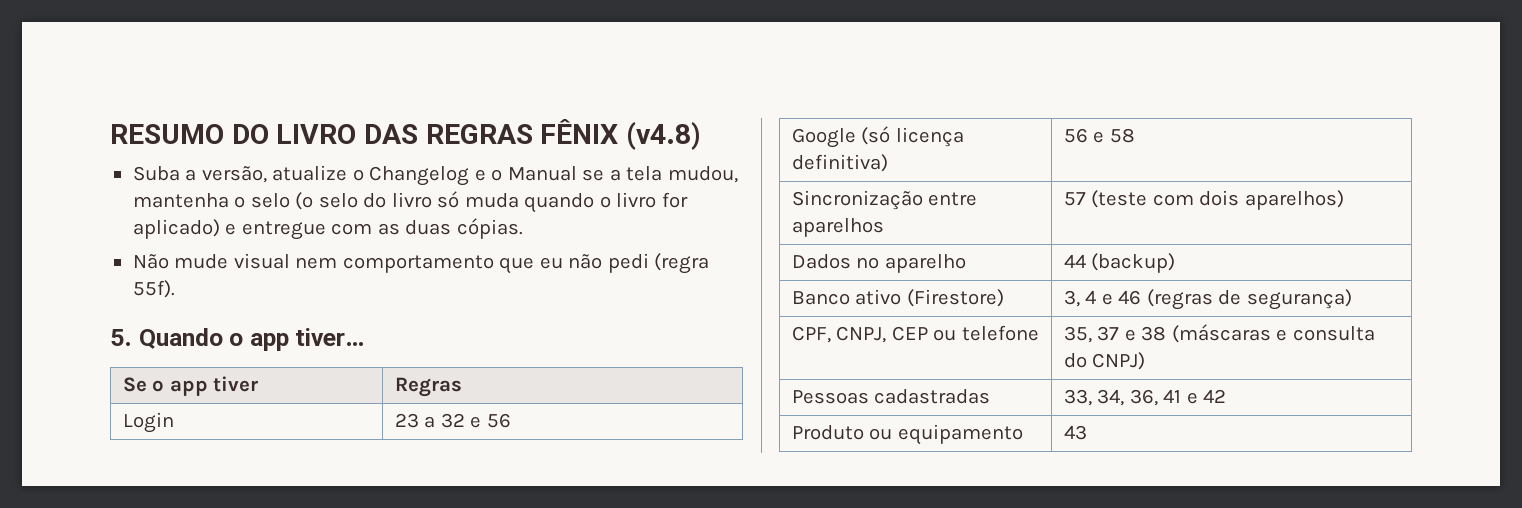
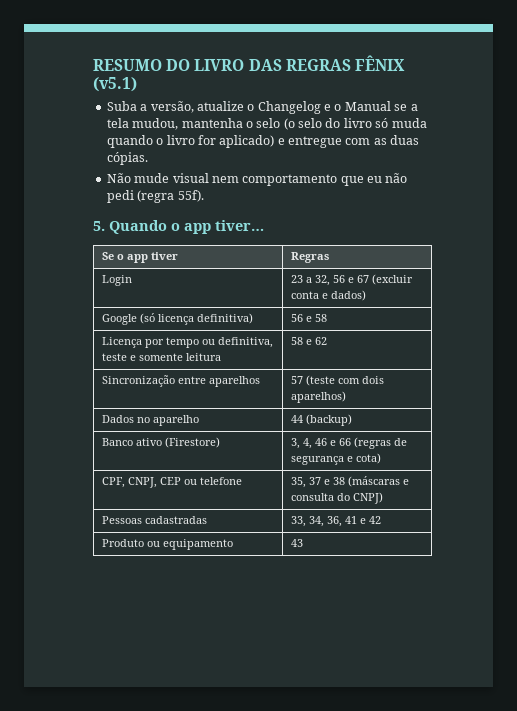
[626,121,702,150] (v4.8) -> [93,77,137,92] (v5.1)
[440,413,511,428] 32 e 56 -> [315,274,414,286] [291,290,367,301] 32, 56 e 67 (excluir conta e dados)
(1135, 135) none -> [102,337,274,348] [102,353,222,361] [291,337,328,345] // Licença por tempo ou definitiva, teste e somente leitura | 58 e 62
[1085,289,1352,310] 4 e 46 (regras de segurança) -> [303,437,408,449] [291,453,382,465] 4, 46 e 66 (regras de segurança e cota)

